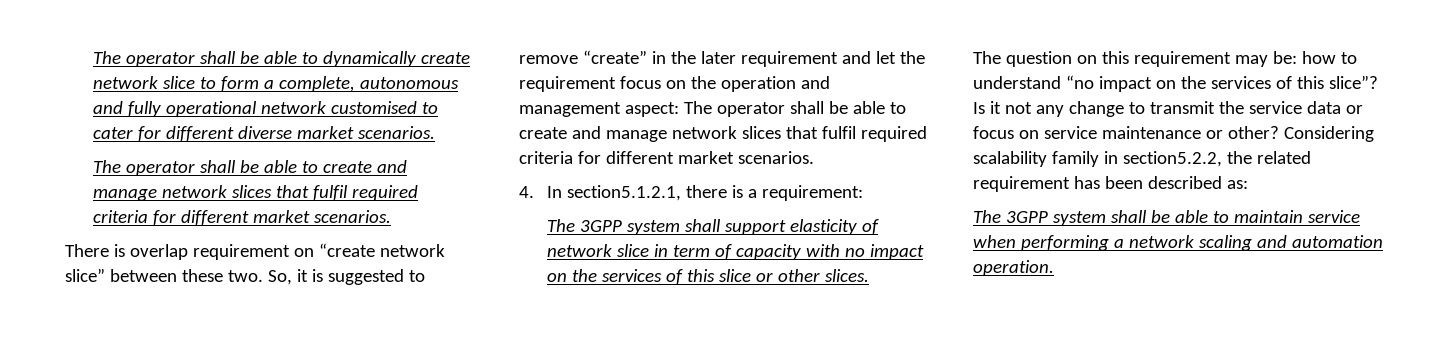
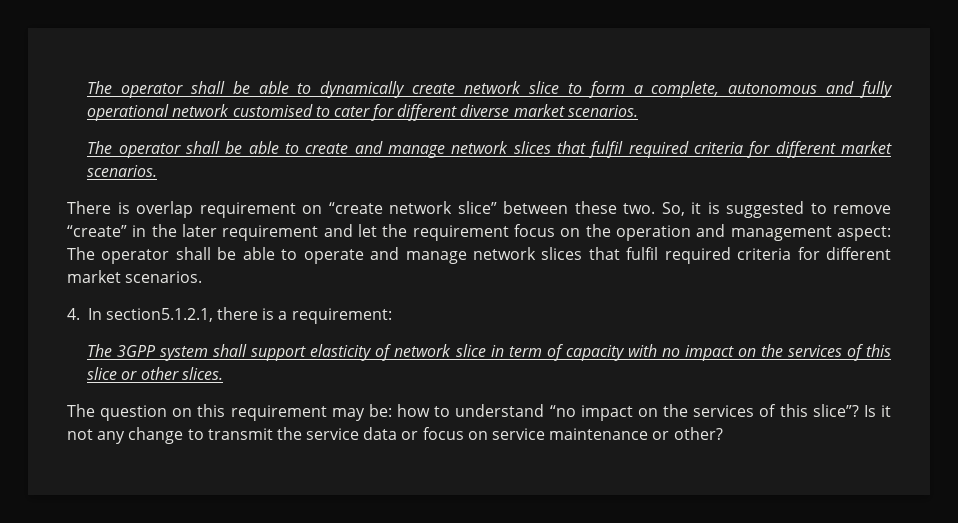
[519,127,567,139] create -> [303,249,364,264] operate
[1283,126,1374,142] [973,151,1311,167] [973,176,1248,192] [973,210,1360,226] [973,235,1383,251] [973,260,1054,276] Considering scalability family in section5.2.2, the related requirement has been described as: // The 3GPP system shall be able to maintain service when performing a network scaling and automation operation. -> (723, 433) none

